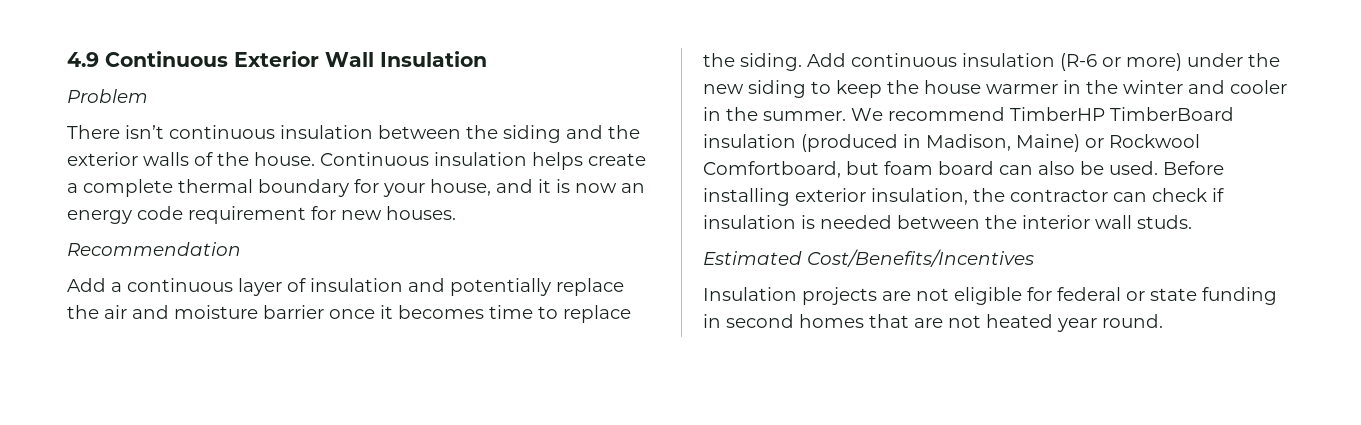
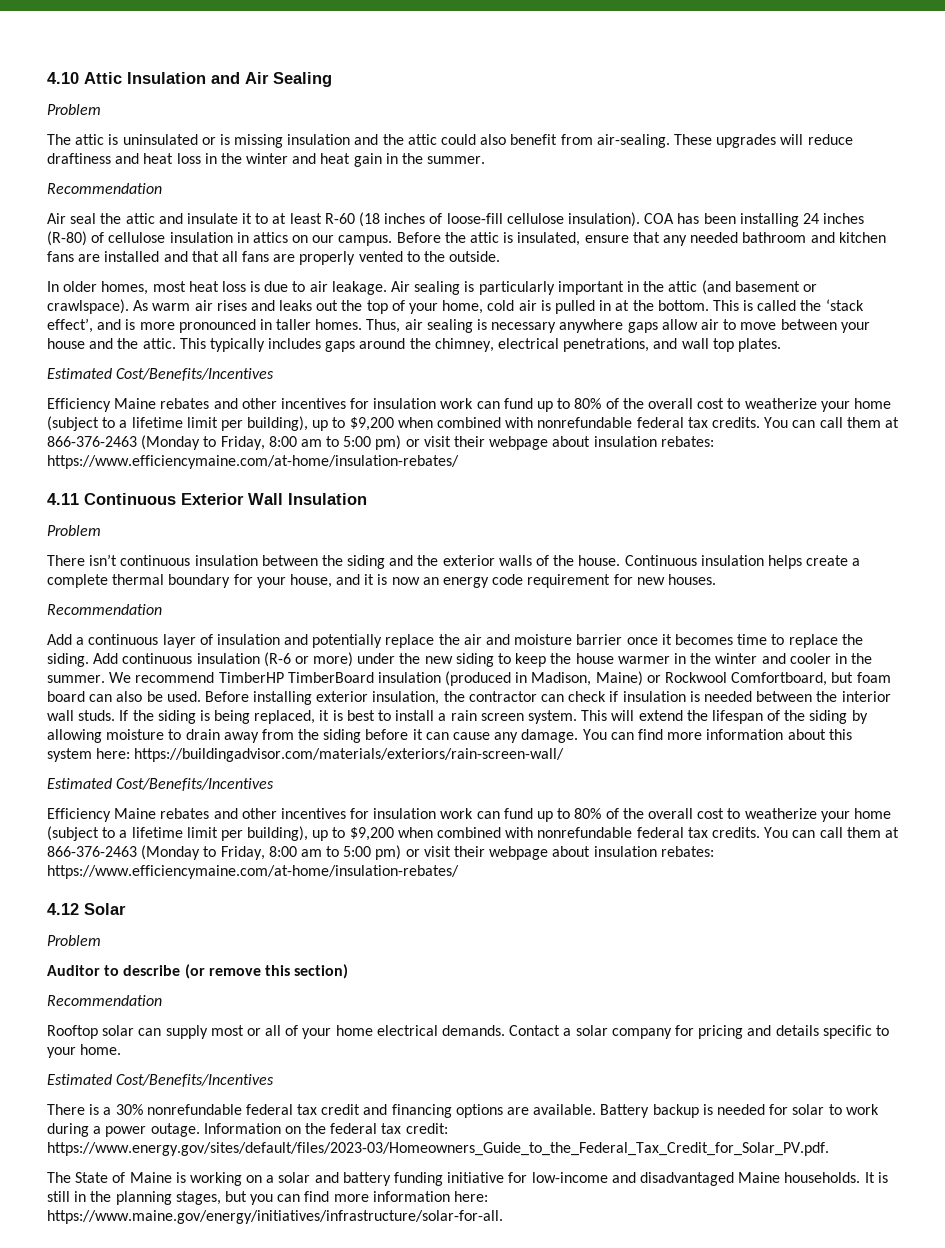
[67,52,99,67] 4.9 -> [47,72,332,87] [47,104,101,115] [47,134,853,148] [47,153,486,167] [47,183,162,194] [47,212,865,227] [47,231,886,246] [47,251,501,265] [47,280,817,295] [47,299,864,314] [47,318,870,333] [47,338,781,352] [47,368,275,381] [47,398,891,412] [47,416,899,431] [47,435,714,450] [47,455,459,469] [47,493,79,505] 4.10 Attic Insulation and Air Sealing // Problem // The attic is uninsulated or is missing insulation and the attic could also benefit from air-sealing. These upgrades will reduce draftiness and heat loss in the winter and heat gain in the summer. // Recommendation // Air seal the attic and insulate it to at least R-60 (18 inches of loose-fill cellulose insulation). COA has been installing 24 inches (R-80) of cellulose insulation in attics on our campus. Before the attic is insulated, ensure that any needed bathroom and kitchen fans are installed and that all fans are properly vented to the outside. // In older homes, most heat loss is due to air leakage. Air sealing is particularly important in the attic (and basement or crawlspace). As warm air rises and leaks out the top of your home, cold air is pulled in at the bottom. This is called the ‘stack effect’, and is more pronounced in taller homes. Thus, air sealing is necessary anywhere gaps allow air to move between your house and the attic. This typically includes gaps around the chimney, electrical penetrations, and wall top plates. // Estimated Cost/Benefits/Incentives // Efficiency Maine rebates and other incentives for insulation work can fund up to 80% of the overall cost to weatherize your home (subject to a lifetime limit per building), up to $9,200 when combined with nonrefundable federal tax credits. You can call them at 866-376-2463 (Monday to Friday, 8:00 am to 5:00 pm) or visit their webpage about insulation rebates: https://www.efficiencymaine.com/at-home/insulation-rebates/ // 4.11
[703,249,1034,267] [703,287,1277,305] [703,314,1163,332] // Estimated Cost/Benefits/Incentives // Insulation projects are not eligible for federal or state funding in second homes that are not heated year round. -> [119,710,868,724] [47,729,852,743] [47,748,565,762] [47,778,275,791] [47,808,891,822] [47,826,899,841] [47,845,714,860] [47,865,459,879] [47,903,126,915] [47,935,101,946] [47,964,349,979] [47,995,162,1006] [47,1025,889,1039] [47,1044,122,1058] [47,1074,275,1087] [47,1104,879,1118] [47,1123,448,1137] [47,1142,829,1156] [47,1172,888,1186] [47,1191,489,1205] [47,1210,503,1224] If the siding is being replaced, it is best to install a rain screen system. This will extend the lifespan of the siding by allowing moisture to drain away from the siding before it can cause any damage. You can find more information about this system here: https://buildingadvisor.com/materials/exteriors/rain-screen-wall/ // Estimated Cost/Benefits/Incentives // Efficiency Maine rebates and other incentives for insulation work can fund up to 80% of the overall cost to weatherize your home (subject to a lifetime limit per building), up to $9,200 when combined with nonrefundable federal tax credits. You can call them at 866-376-2463 (Monday to Friday, 8:00 am to 5:00 pm) or visit their webpage about insulation rebates: https://www.efficiencymaine.com/at-home/insulation-rebates/ // 4.12 Solar // Problem // Auditor to describe (or remove this section) // Recommendation // Rooftop solar can supply most or all of your home electrical demands. Contact a solar company for pricing and details specific to your home. // Estimated Cost/Benefits/Incentives // There is a 30% nonrefundable federal tax credit and financing options are available. Battery backup is needed for solar to work during a power outage. Information on the federal tax credit: https://www.energy.gov/sites/default/files/2023-03/Homeowners_Guide_to_the_Federal_Tax_Credit_for_Solar_PV.pdf. // The State of Maine is working on a solar and battery funding initiative for low-income and disadvantaged Maine households. It is still in the planning stages, but you can find more information here: https://www.maine.gov/energy/initiatives/infrastructure/solar-for-all.

